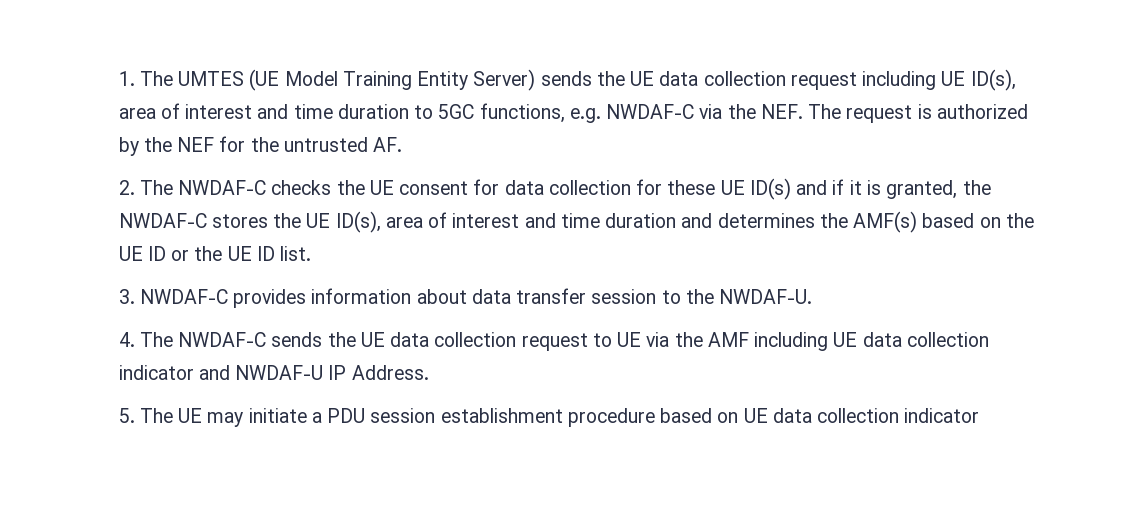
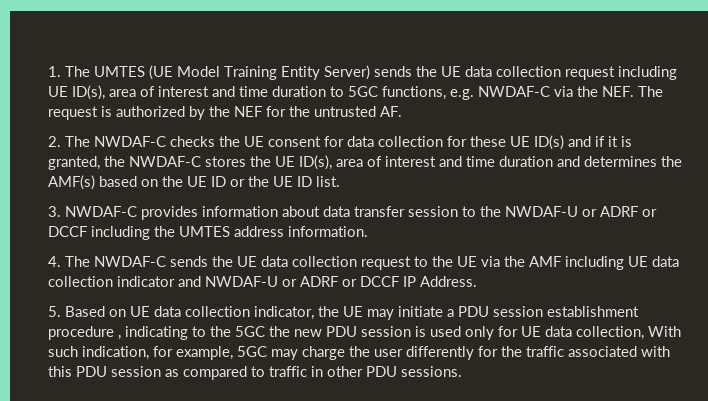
[719,289,813,304] NWDAF-U. -> [505,206,658,217] [48,226,369,240] NWDAF-U or ADRF or DCCF including the UMTES address information.
(612, 340) none -> [432,256,454,267] the
(324, 372) none -> [282,276,400,287] or ADRF or DCCF
[139,408,173,423] The -> [65,306,340,320] Based on UE data collection indicator, the
[660,408,980,423] based on UE data collection indicator -> [118,326,682,340] [48,346,671,360] [48,366,463,380] , indicating to the 5GC the new PDU session is used only for UE data collection, With such indication, for example, 5GC may charge the user differently for the traffic associated with this PDU session as compared to traffic in other PDU sessions.

